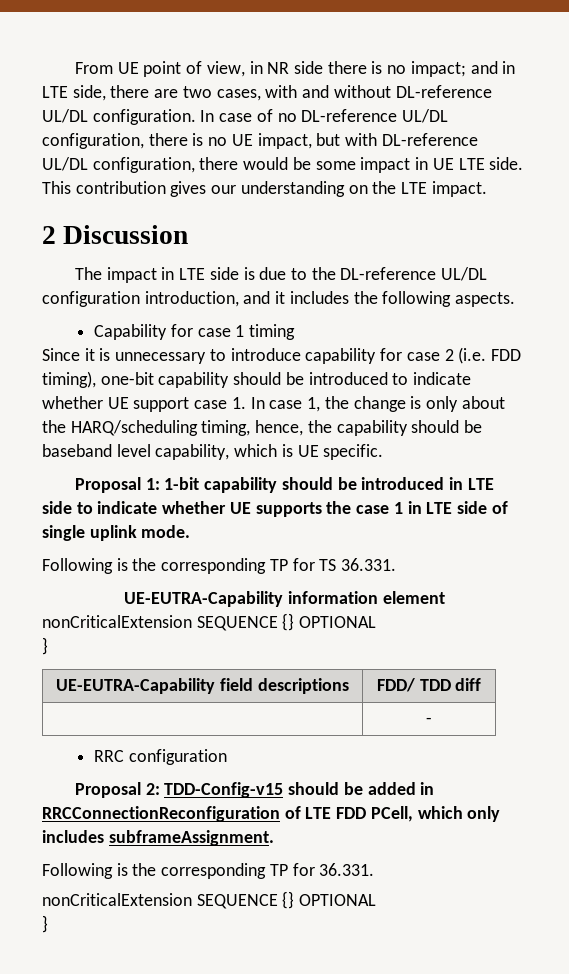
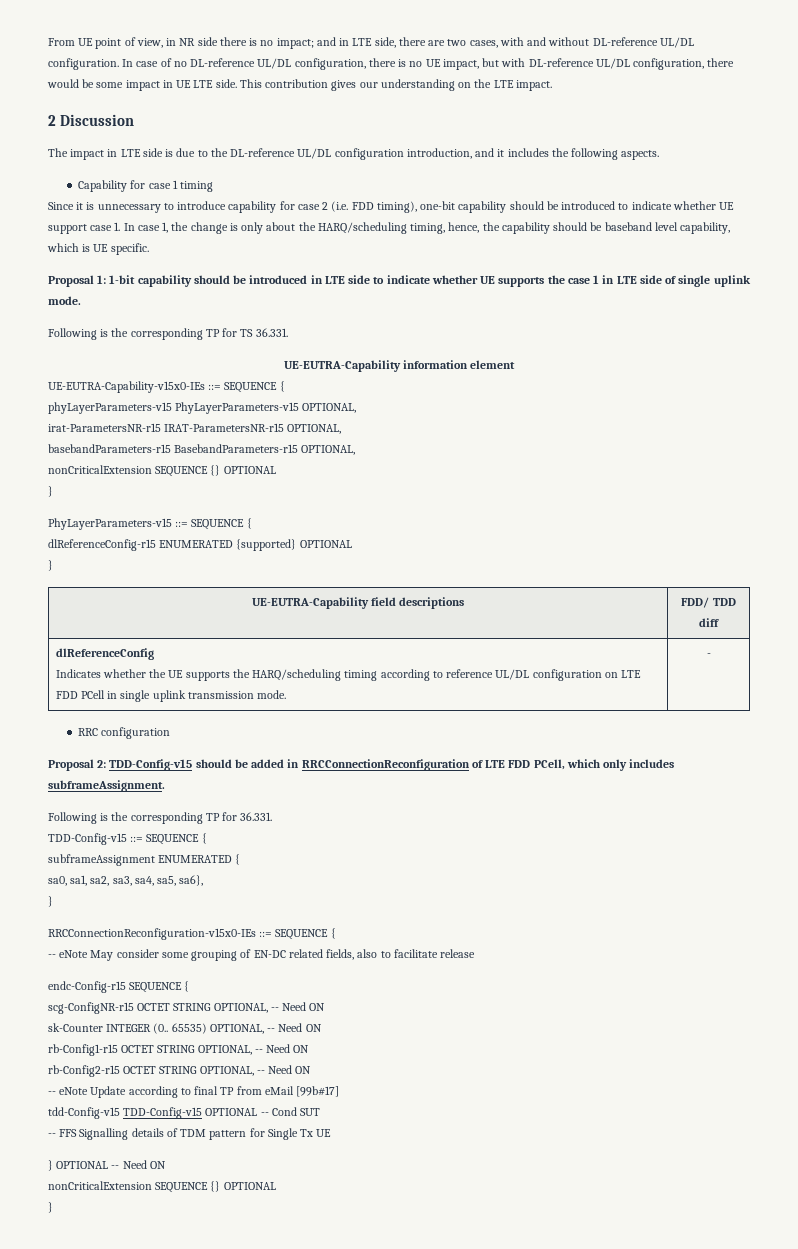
[42,613,377,631] [42,637,48,655] // nonCriticalExtension SEQUENCE {} OPTIONAL // } -> [48,381,285,393] [48,402,357,414] [48,423,342,434] [48,444,356,455] [48,465,276,477] [48,486,53,497] [48,518,252,530] [48,539,352,551] [48,560,53,571] // UE-EUTRA-Capability-v15x0-IEs ::= SEQUENCE { // phyLayerParameters-v15 PhyLayerParameters-v15 OPTIONAL, // irat-ParametersNR-r15 IRAT-ParametersNR-r15 OPTIONAL, // basebandParameters-r15 BasebandParameters-r15 OPTIONAL, // nonCriticalExtension SEQUENCE {} OPTIONAL // } // PhyLayerParameters-v15 ::= SEQUENCE { // dlReferenceConfig-r15 ENUMERATED {supported} OPTIONAL // }
(482, 684) none -> [55,648,154,660] [55,669,641,681] [55,690,287,702] dlReferenceConfig // Indicates whether the UE supports the HARQ/scheduling timing according to reference UL/DL configuration on LTE FDD PCell in single uplink transmission mode.
(375, 869) none -> [48,833,207,845] [48,854,241,866] [48,875,204,886] [48,896,53,907] [48,928,336,940] [48,949,476,961] [48,981,190,993] [48,1002,326,1014] [48,1023,322,1034] [48,1044,310,1056] [48,1065,312,1077] [48,1086,340,1098] [48,1107,321,1119] [48,1128,332,1140] [48,1160,166,1171] // TDD-Config-v15 ::= SEQUENCE { // subframeAssignment ENUMERATED { // sa0, sa1, sa2, sa3, sa4, sa5, sa6}, // } // RRCConnectionReconfiguration-v15x0-IEs ::= SEQUENCE { // -- eNote May consider some grouping of EN-DC related fields, also to facilitate release // endc-Config-r15 SEQUENCE { // scg-ConfigNR-r15 OCTET STRING OPTIONAL, -- Need ON // sk-Counter INTEGER (0.. 65535) OPTIONAL, -- Need ON // rb-Config1-r15 OCTET STRING OPTIONAL, -- Need ON // rb-Config2-r15 OCTET STRING OPTIONAL, -- Need ON // -- eNote Update according to final TP from eMail [99b#17] // tdd-Config-v15 TDD-Config-v15 OPTIONAL -- Cond SUT // -- FFS Signalling details of TDM pattern for Single Tx UE // } OPTIONAL -- Need ON

